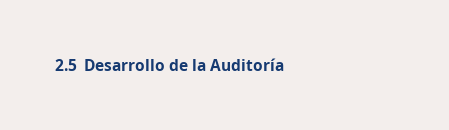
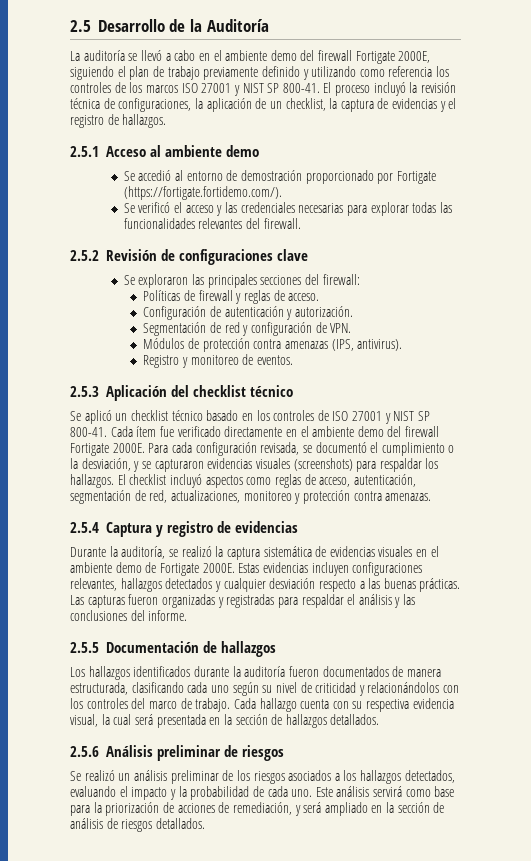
(285, 64) none -> [70,50,431,64] [70,66,450,80] [70,82,457,96] [70,98,457,112] [70,114,167,128] [70,145,259,157] [123,170,436,184] [123,186,282,200] [123,202,452,216] [123,218,301,229] [70,249,308,265] [123,274,360,288] [143,290,320,304] [143,306,353,320] [143,322,352,336] [143,338,403,352] [143,354,293,368] [70,385,293,401] [70,410,431,424] [70,426,440,437] [70,442,455,456] [70,458,439,472] [70,474,416,488] [70,490,432,504] [70,521,298,537] [70,546,439,560] [70,562,423,576] [70,578,461,592] [70,594,416,608] [70,610,188,621] [70,641,276,657] [70,666,441,680] [70,682,460,696] [70,698,454,712] [70,714,380,728] [70,745,284,761] [70,770,455,784] [70,786,455,800] [70,802,445,816] [70,818,205,832] // La auditoría se llevó a cabo en el ambiente demo del firewall Fortigate 2000E, siguiendo el plan de trabajo previamente definido y utilizando como referencia los controles de los marcos ISO 27001 y NIST SP 800-41. El proceso incluyó la revisión técnica de configuraciones, la aplicación de un checklist, la captura de evidencias y el registro de hallazgos. // 2.5.1 Acceso al ambiente demo // Se accedió al entorno de demostración proporcionado por Fortigate (https://fortigate.fortidemo.com/). // Se verificó el acceso y las credenciales necesarias para explorar todas las funcionalidades relevantes del firewall. // 2.5.2 Revisión de configuraciones clave // Se exploraron las principales secciones del firewall: // Políticas de firewall y reglas de acceso. // Configuración de autenticación y autorización. // Segmentación de red y configuración de VPN. // Módulos de protección contra amenazas (IPS, antivirus). // Registro y monitoreo de eventos. // 2.5.3 Aplicación del checklist técnico // Se aplicó un checklist técnico basado en los controles de ISO 27001 y NIST SP 800-41. Cada ítem fue verificado directamente en el ambiente demo del firewall Fortigate 2000E. Para cada configuración revisada, se documentó el cumplimiento o la desviación, y se capturaron evidencias visuales (screenshots) para respaldar los hallazgos. El checklist incluyó aspectos como reglas de acceso, autenticación, segmentación de red, actualizaciones, monitoreo y protección contra amenazas. // 2.5.4 Captura y registro de evidencias // Durante la auditoría, se realizó la captura sistemática de evidencias visuales en el ambiente demo de Fortigate 2000E. Estas evidencias incluyen configuraciones relevantes, hallazgos detectados y cualquier desviación respecto a las buenas prácticas. Las capturas fueron organizadas y registradas para respaldar el análisis y las conclusiones del informe. // 2.5.5 Documentación de hallazgos // Los hallazgos identificados durante la auditoría fueron documentados de manera estructurada, clasificando cada uno según su nivel de criticidad y relacionándolos con los controles del marco de trabajo. Cada hallazgo cuenta con su respectiva evidencia visual, la cual será presentada en la sección de hallazgos detallados. // 2.5.6 Análisis preliminar de riesgos // Se realizó un análisis preliminar de los riesgos asociados a los hallazgos detectados, evaluando el impacto y la probabilidad de cada uno. Este análisis servirá como base para la priorización de acciones de remediación, y será ampliado en la sección de análisis de riesgos detallados.

